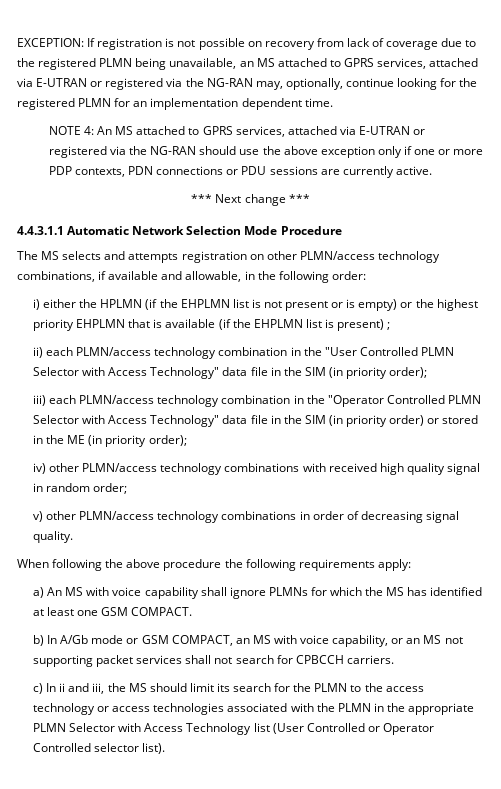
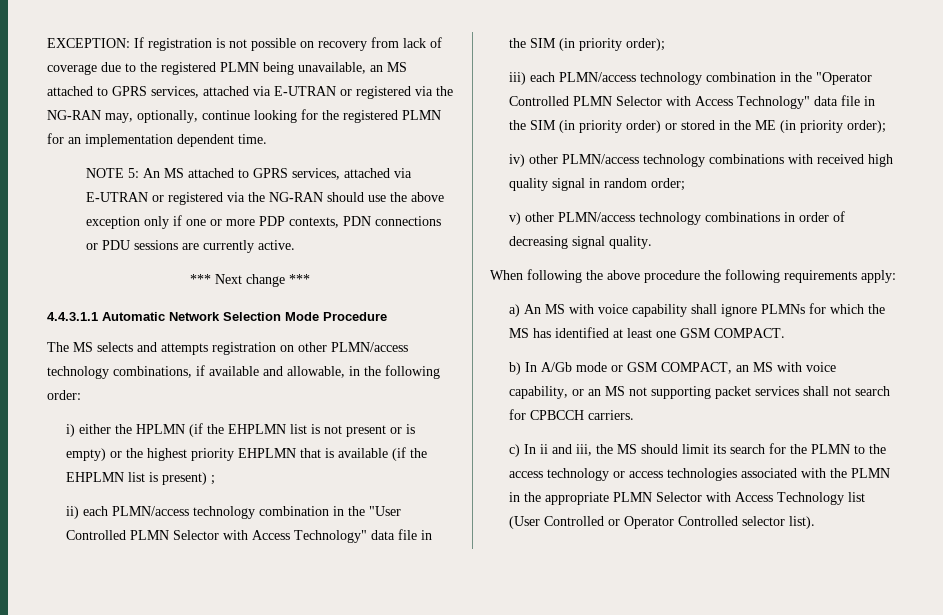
[84,126,95,135] 4: -> [127,168,139,178] 5:

